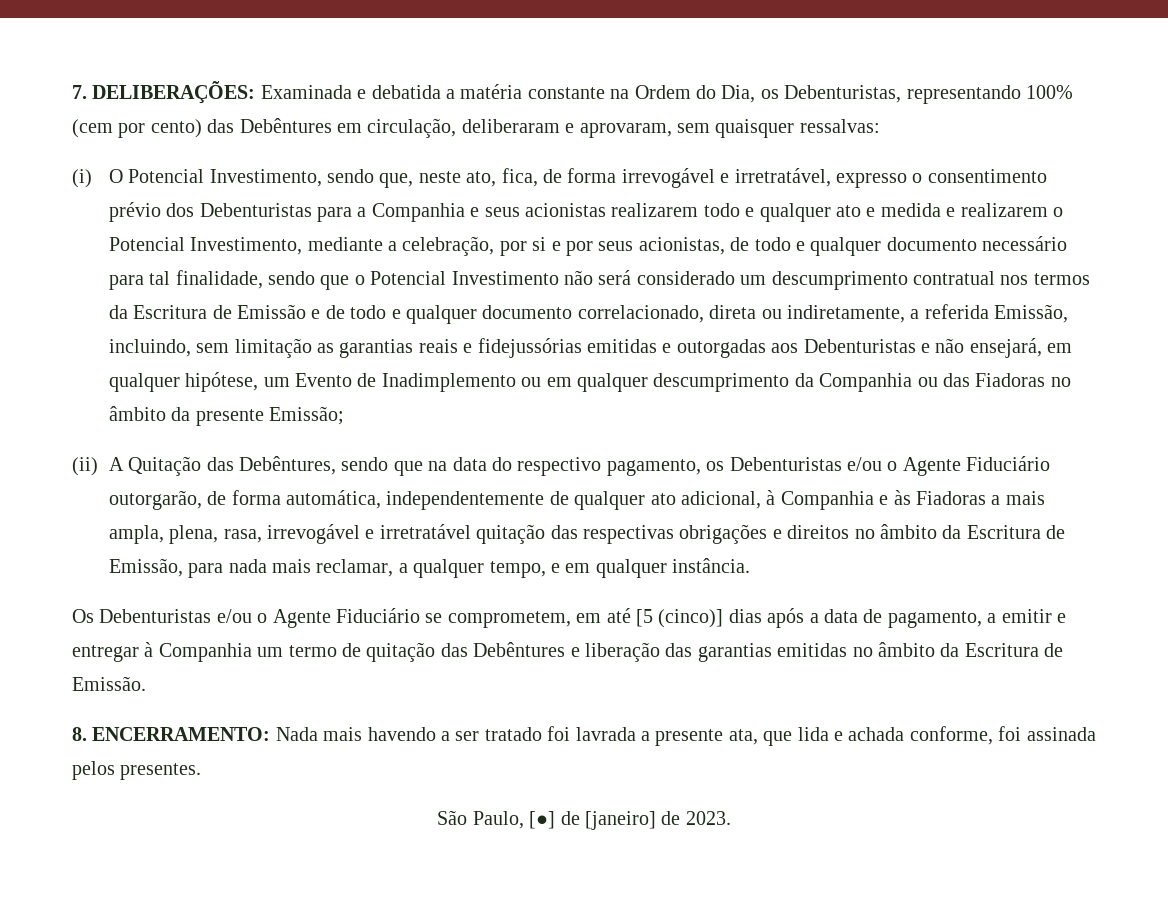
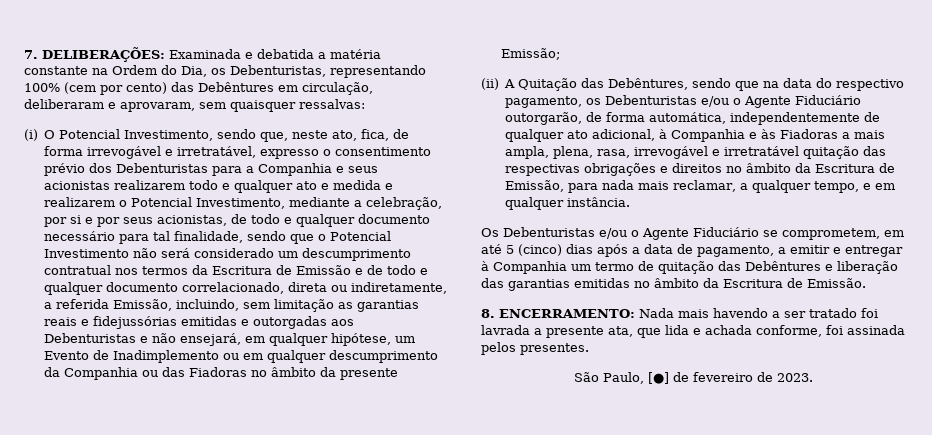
[635,609,724,628] [5 (cinco)] -> [506,244,562,256] 5 (cinco)
[584,811,656,830] [janeiro] -> [692,372,753,382] fevereiro

